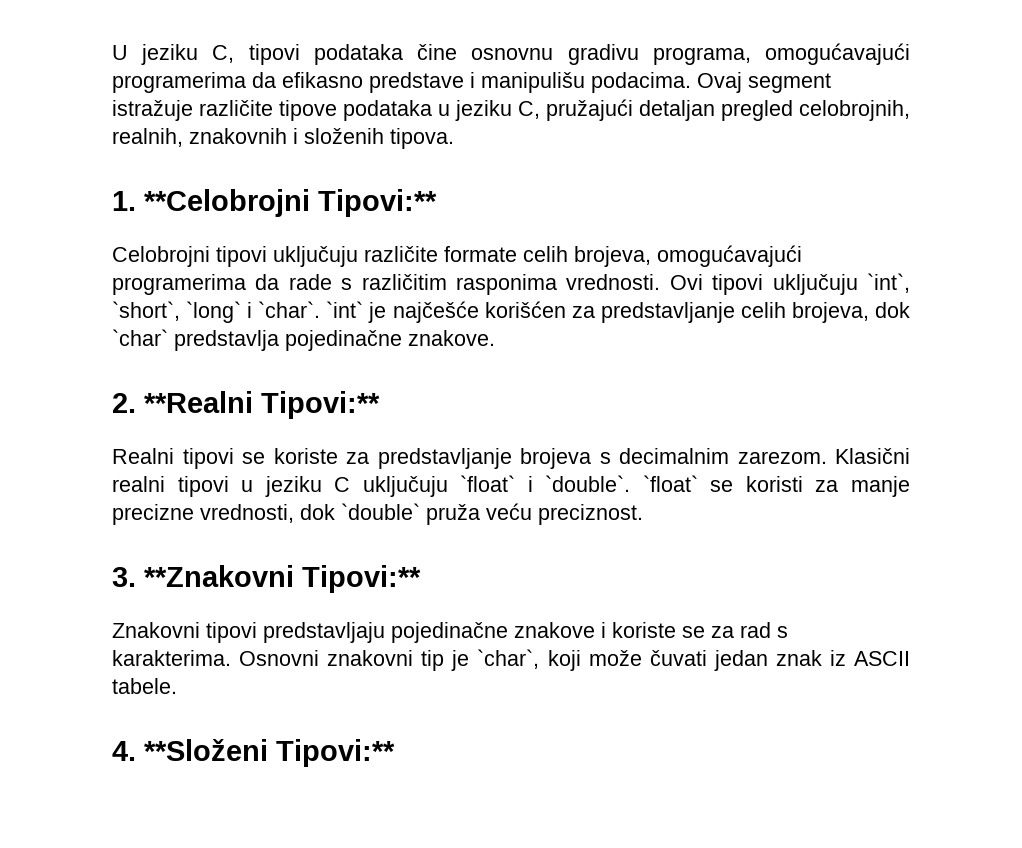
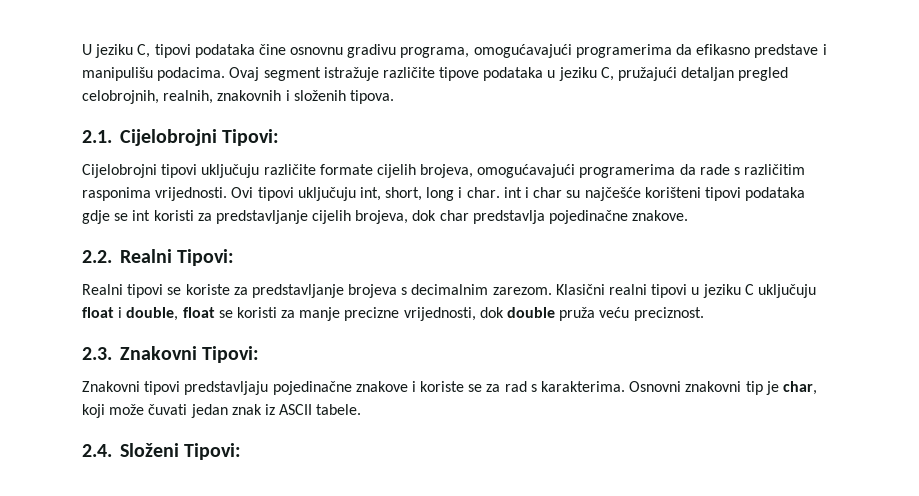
[112,189,437,217] [112,246,210,267] 1. **Celobrojni Tipovi:** // Celobrojni -> [82,129,280,146] [82,164,157,178] 2.1. Cijelobrojni Tipovi: // Cijelobrojni
[523,246,568,262] celih -> [376,164,416,178] cijelih
[566,274,661,290] vrednosti. -> [155,187,228,201] vrijednosti.
[866,273,910,293] [112,301,786,323] `int`, `short`, `long` i `char`. `int` je najčešće korišćen za predstavljanje celih -> [359,187,806,201] [82,210,352,224] int, short, long i char. int i char su najčešće korišteni tipovi podataka gdje se int koristi za predstavljanje cijelih
[112,329,168,346] `char` -> [439,210,469,221] char
[112,391,380,419] 2. **Realni Tipovi:** -> [82,249,235,266] 2.2. Realni Tipovi:
[460,475,698,492] `float` i `double`. `float` -> [82,307,215,321] float i double, float
[200,503,420,523] vrednosti, dok `double` -> [403,307,556,321] vrijednosti, dok double
[112,565,421,593] 3. **Znakovni Tipovi:** -> [82,346,260,363] 2.3. Znakovni Tipovi:
[477,649,540,669] `char`, -> [782,381,817,395] char,
[112,739,395,767] 4. **Složeni Tipovi:** -> [82,443,242,460] 2.4. Složeni Tipovi:

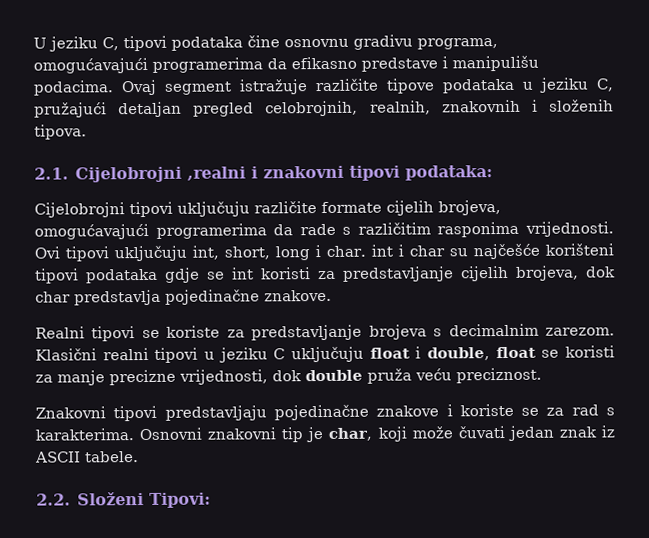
[222,129,280,146] Tipovi: -> [187,165,494,181] ,realni i znakovni tipovi podataka:
[82,249,235,266] // 2.2. Realni Tipovi: -> (332, 295) none
[82,346,260,363] // 2.3. Znakovni Tipovi: -> (542, 375) none
[82,444,112,457] 2.4. -> [36,493,71,506] 2.2.

